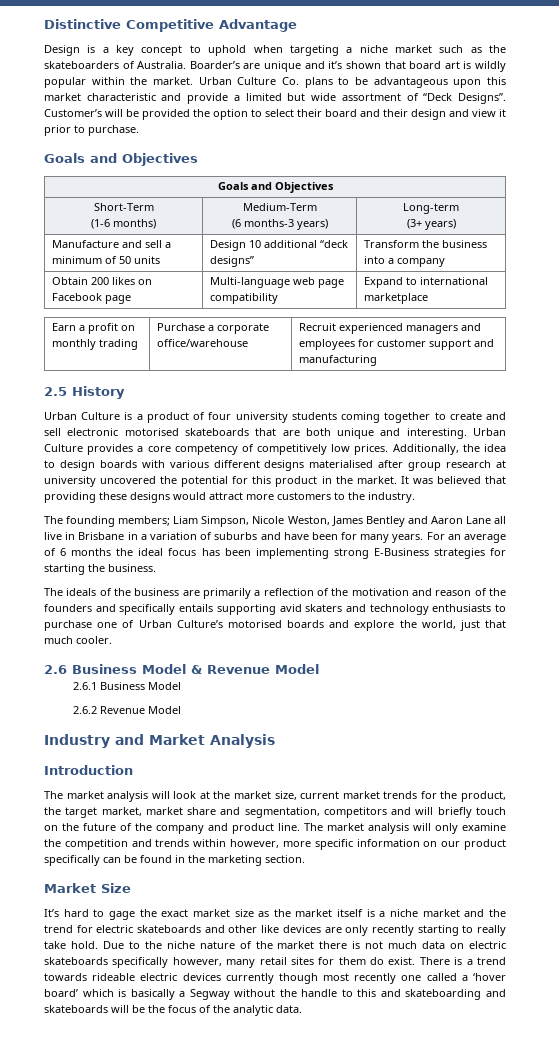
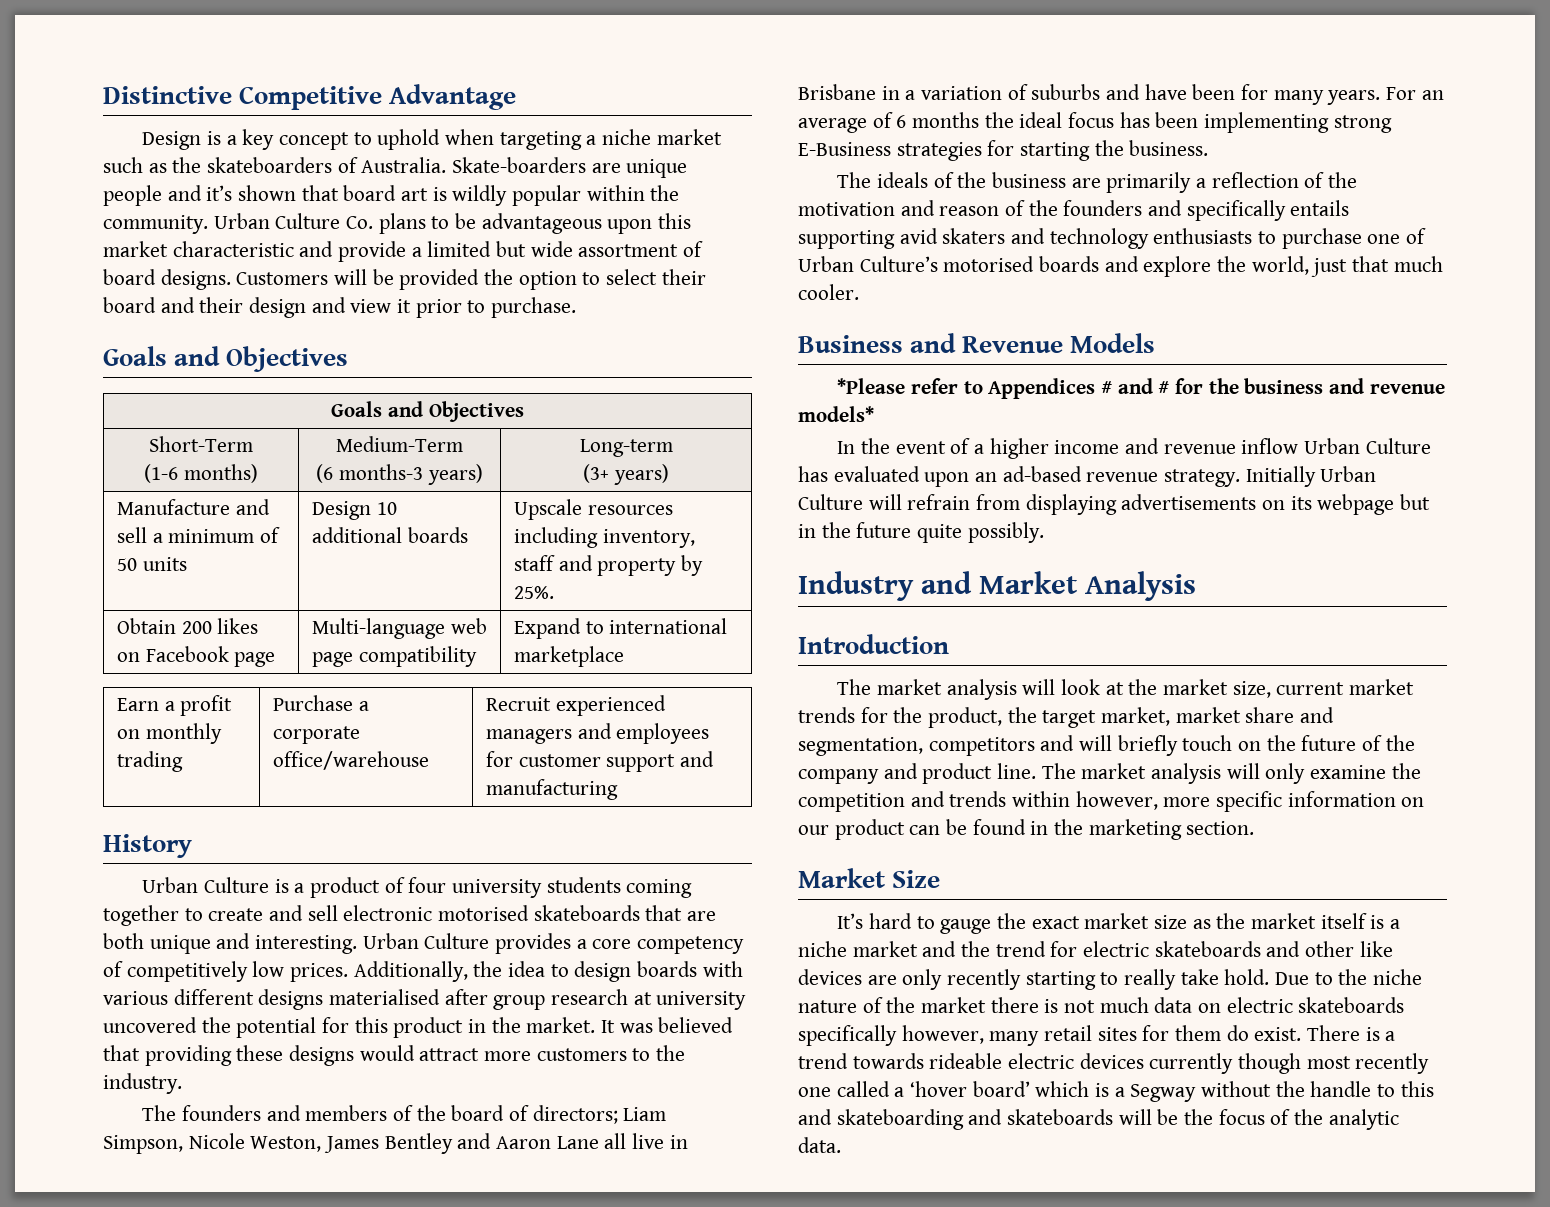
[189,61,240,69] Boarder’s -> [452,157,587,173] Skate-boarders
(302, 66) none -> [103,185,162,206] people
[153,77,193,85] market. -> [103,215,208,234] community.
[423,93,507,104] [44,109,102,117] “Deck Designs”. Customer’s -> [103,269,329,290] board designs. Customers
[319,240,348,248] [209,256,254,267] [363,240,487,248] [363,256,445,267] “deck designs” | Transform the business into a company -> [407,527,468,543] [514,499,673,520] [514,527,695,548] [514,555,704,576] [514,586,555,599] boards | Upscale resources including inventory, staff and property by 25%.
[44,387,67,396] 2.5 -> (619, 789) none
[66,516,171,527] founding members; -> [182,1105,618,1124] founders and members of the board of directors;
[44,664,319,674] [72,682,181,690] [72,706,181,714] 2.6 Business Model & Revenue Model // 2.6.1 Business Model // 2.6.2 Revenue Model -> [798,333,1156,353] [837,378,1445,399] [798,406,874,422] [837,438,1431,459] [798,466,1377,487] [798,494,1431,515] [798,522,1044,543] Business and Revenue Models // *Please refer to Appendices # and # for the business and revenue models* // In the event of a higher income and revenue inflow Urban Culture has evaluated upon an ad-based revenue strategy. Initially Urban Culture will refrain from displaying advertisements on its webpage but in the future quite possibly.
[44,855,100,866] specifically -> (905, 829) none
[108,911,135,920] gage -> [940,919,992,934] gauge
[130,989,175,1000] basically -> (1110, 1090) none

